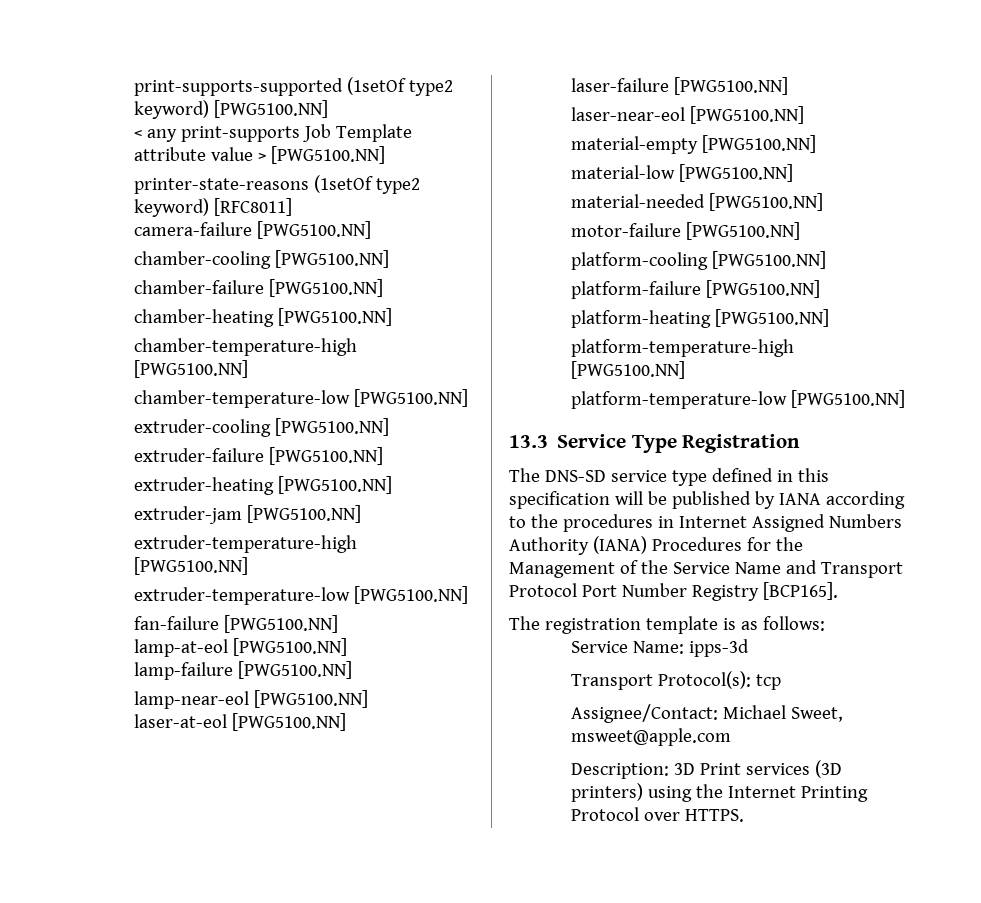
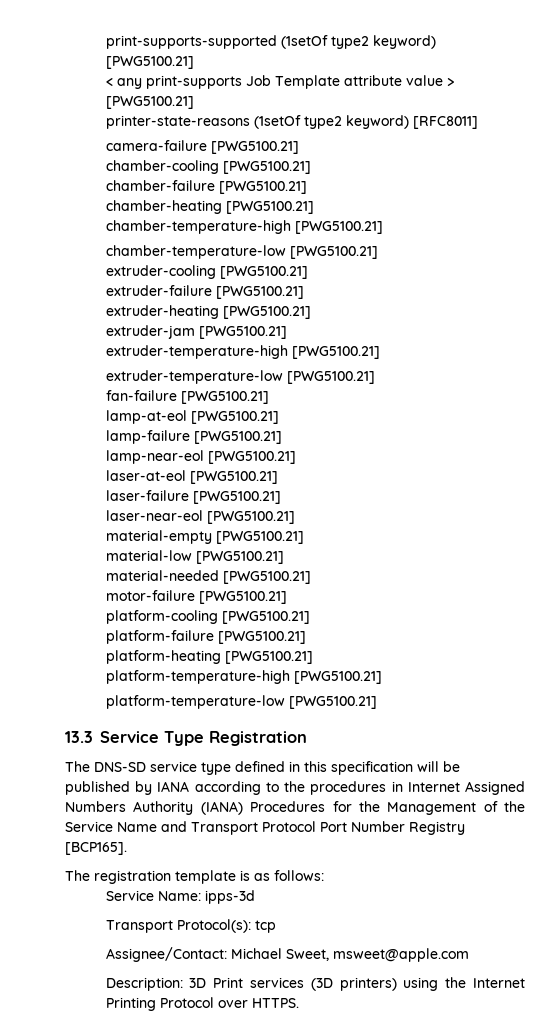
[214,100,329,118] [PWG5100.NN] -> [105,56,194,69] [PWG5100.21]
[271,146,386,164] [PWG5100.NN] -> [105,96,194,109] [PWG5100.21]
[257,221,372,239] [PWG5100.NN] -> [210,141,299,154] [PWG5100.21]
[275,250,390,268] [PWG5100.NN] -> [222,161,311,174] [PWG5100.21]
[269,279,384,297] [PWG5100.NN] -> [218,181,307,194] [PWG5100.21]
[278,308,393,326] [PWG5100.NN] -> [225,201,314,214] [PWG5100.21]
[134,360,249,378] [PWG5100.NN] -> [294,221,383,234] [PWG5100.21]
[354,389,469,407] [PWG5100.NN] -> [289,246,378,259] [PWG5100.21]
[275,418,390,436] [PWG5100.NN] -> [219,266,308,279] [PWG5100.21]
[269,447,384,465] [PWG5100.NN] -> [215,286,304,299] [PWG5100.21]
[278,476,393,494] [PWG5100.NN] -> [222,306,311,319] [PWG5100.21]
[247,505,362,523] [PWG5100.NN] -> [198,326,287,339] [PWG5100.21]
[134,557,249,575] [PWG5100.NN] -> [291,346,380,359] [PWG5100.21]
[354,586,469,604] [PWG5100.NN] -> [286,371,375,384] [PWG5100.21]
[224,615,339,633] [PWG5100.NN] -> [180,391,269,404] [PWG5100.21]
[233,638,348,656] [PWG5100.NN] -> [190,411,279,424] [PWG5100.21]
[238,661,353,679] [PWG5100.NN] -> [193,431,282,444] [PWG5100.21]
[254,690,369,708] [PWG5100.NN] -> [207,451,296,464] [PWG5100.21]
[232,713,347,731] [PWG5100.NN] -> [189,471,278,484] [PWG5100.21]
[674,77,789,95] [PWG5100.NN] -> [192,491,281,504] [PWG5100.21]
[690,106,805,124] [PWG5100.NN] -> [206,511,295,524] [PWG5100.21]
[702,135,817,153] [PWG5100.NN] -> [215,531,304,544] [PWG5100.21]
[679,164,794,182] [PWG5100.NN] -> [195,551,284,564] [PWG5100.21]
[709,193,824,211] [PWG5100.NN] -> [222,571,311,584] [PWG5100.21]
[686,222,801,240] [PWG5100.NN] -> [198,591,287,604] [PWG5100.21]
[712,251,827,269] [PWG5100.NN] -> [221,611,310,624] [PWG5100.21]
[706,280,821,298] [PWG5100.NN] -> [217,631,306,644] [PWG5100.21]
[715,309,830,327] [PWG5100.NN] -> [224,651,313,664] [PWG5100.21]
[571,361,686,379] [PWG5100.NN] -> [293,671,382,684] [PWG5100.21]
[791,390,906,408] [PWG5100.NN] -> [288,696,377,709] [PWG5100.21]

